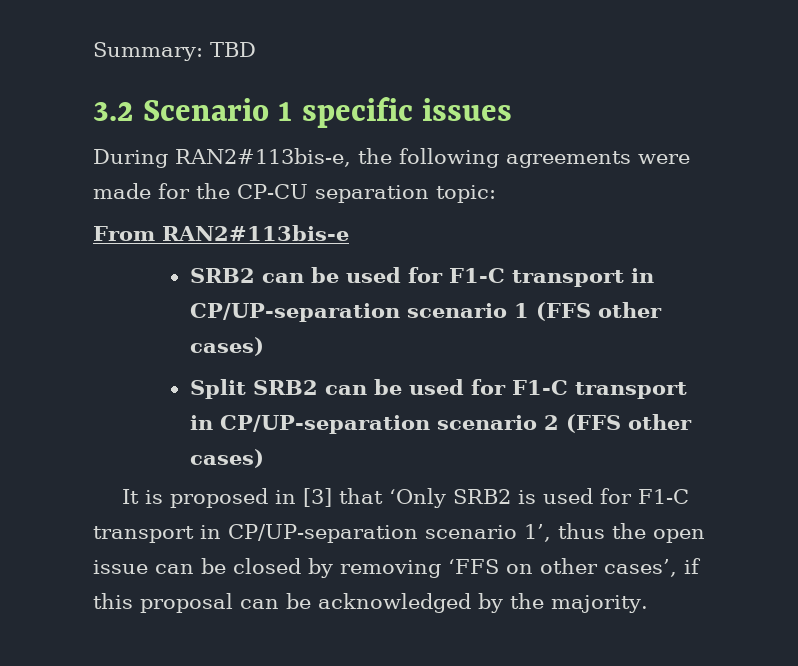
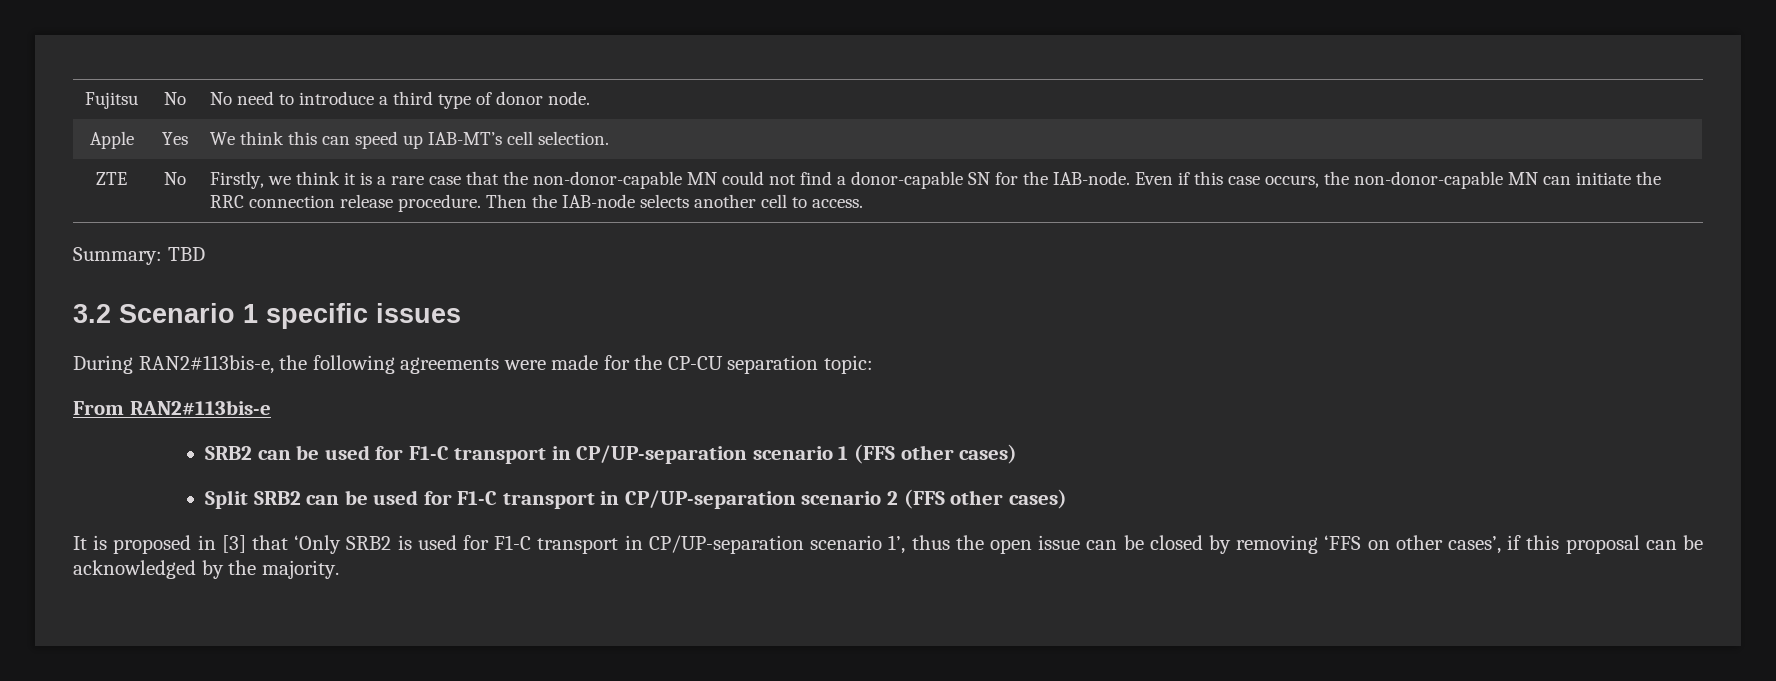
(93, 51) none -> [85,92,138,109] [163,92,186,105] [210,91,591,109] [89,131,134,149] [161,132,188,145] [210,131,610,149] [96,172,127,185] [163,172,186,185] [210,171,1662,189] [210,194,864,212] Fujitsu | No | No need to introduce a third type of donor node. // Apple | Yes | We think this can speed up IAB-MT’s cell selection. // ZTE | No | Firstly, we think it is a rare case that the non-donor-capable MN could not find a donor-capable SN for the IAB-node. Even if this case occurs, the non-donor-capable MN can initiate the RRC connection release procedure. Then the IAB-node selects another cell to access. //

